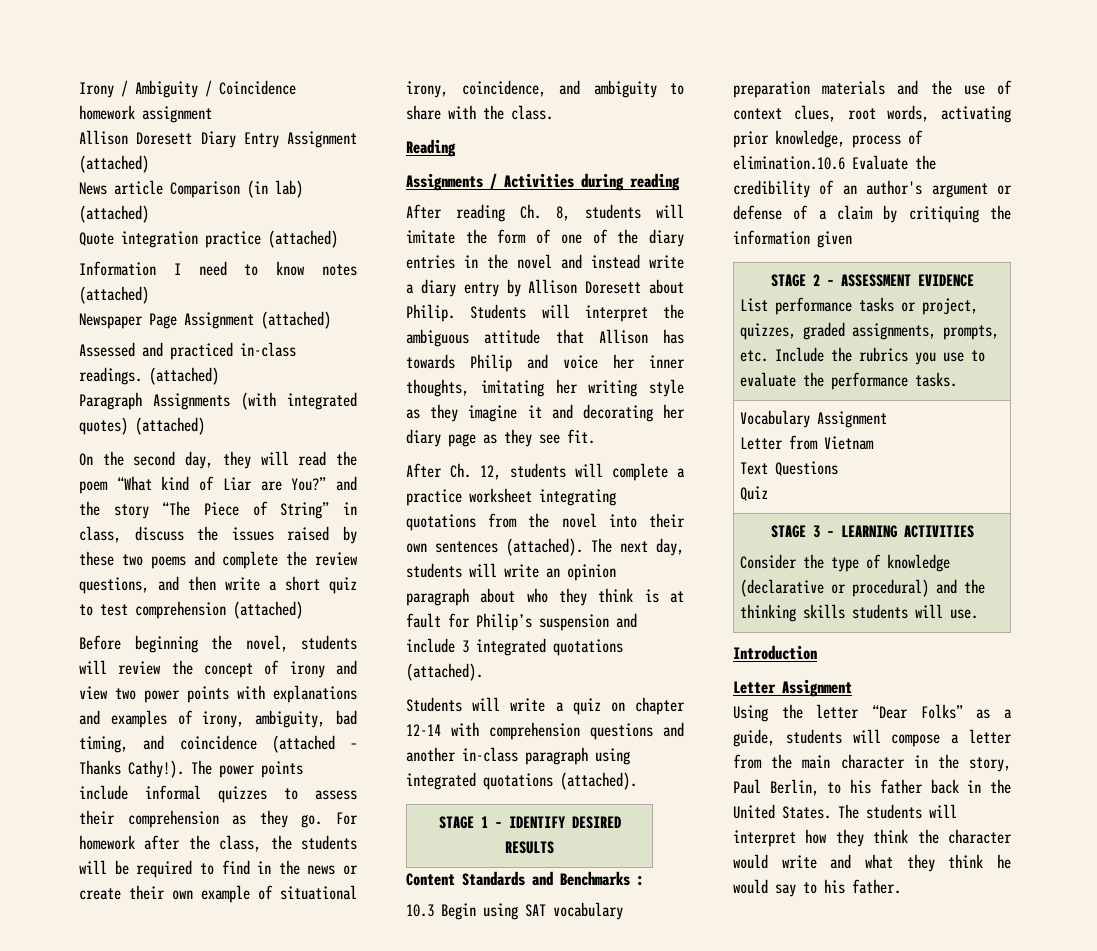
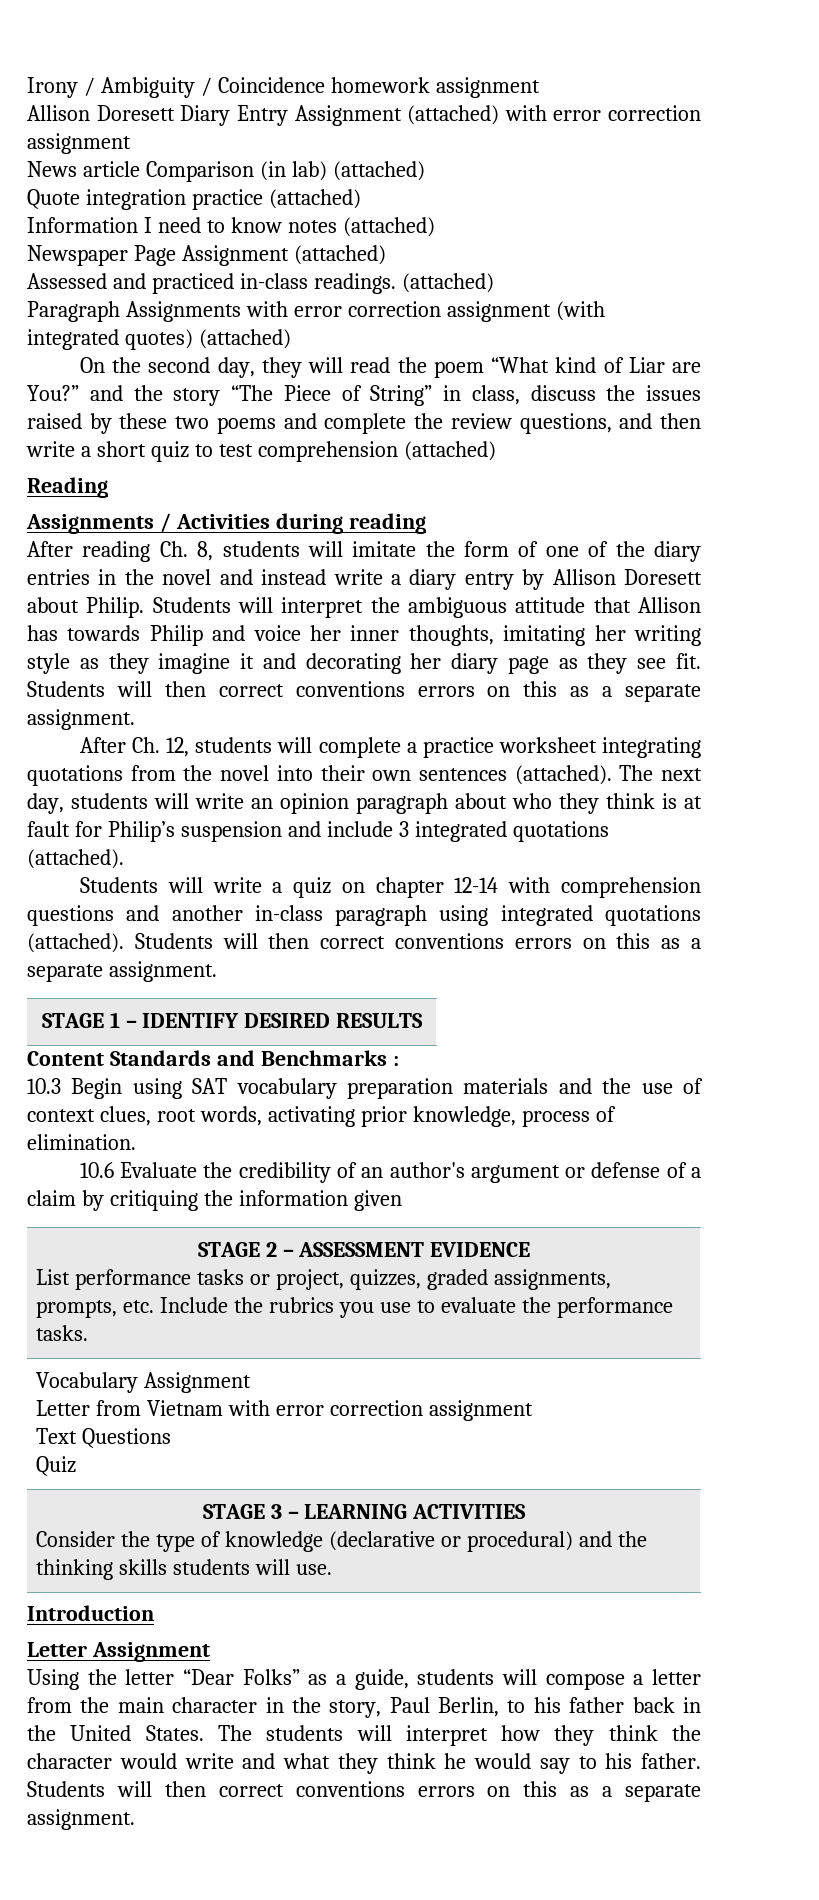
(149, 164) none -> [504,105,701,121] [27,133,131,154] with error correction assignment
(230, 401) none -> [245,301,551,322] with error correction assignment
[79,635,357,653] [79,660,357,678] [79,685,357,703] [79,710,357,728] [79,735,357,753] [79,760,303,778] [79,785,357,803] [79,810,358,828] [79,835,357,852] [79,860,358,878] [79,885,357,903] [406,80,684,98] [406,105,553,120] // Before beginning the novel, students will review the concept of irony and view two power points with explanations and examples of irony, ambiguity, bad timing, and coincidence (attached – Thanks Cathy!). The power points include informal quizzes to assess their comprehension as they go. For homework after the class, the students will be required to find in the news or create their own example of situational irony, coincidence, and ambiguity to share with the class. -> (496, 451) none
(595, 436) none -> [27,681,701,702] [27,709,135,730] Students will then correct conventions errors on this as a separate assignment.
(637, 781) none -> [134,933,701,949] [27,961,217,982] Students will then correct conventions errors on this as a separate assignment.
[733,155,845,170] elimination.10.6 -> [27,1134,136,1150] [79,1162,114,1178] elimination. // 10.6
(874, 443) none -> [228,1400,534,1421] with error correction assignment
(901, 886) none -> [27,1781,701,1802] [27,1809,135,1830] Students will then correct conventions errors on this as a separate assignment.

